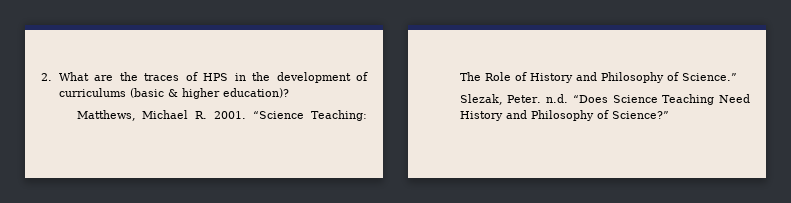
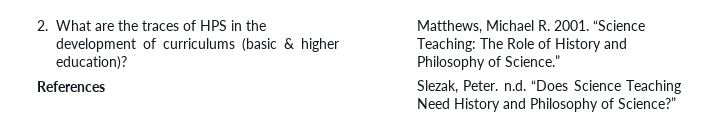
(289, 93) none -> [37,81,105,92] // References

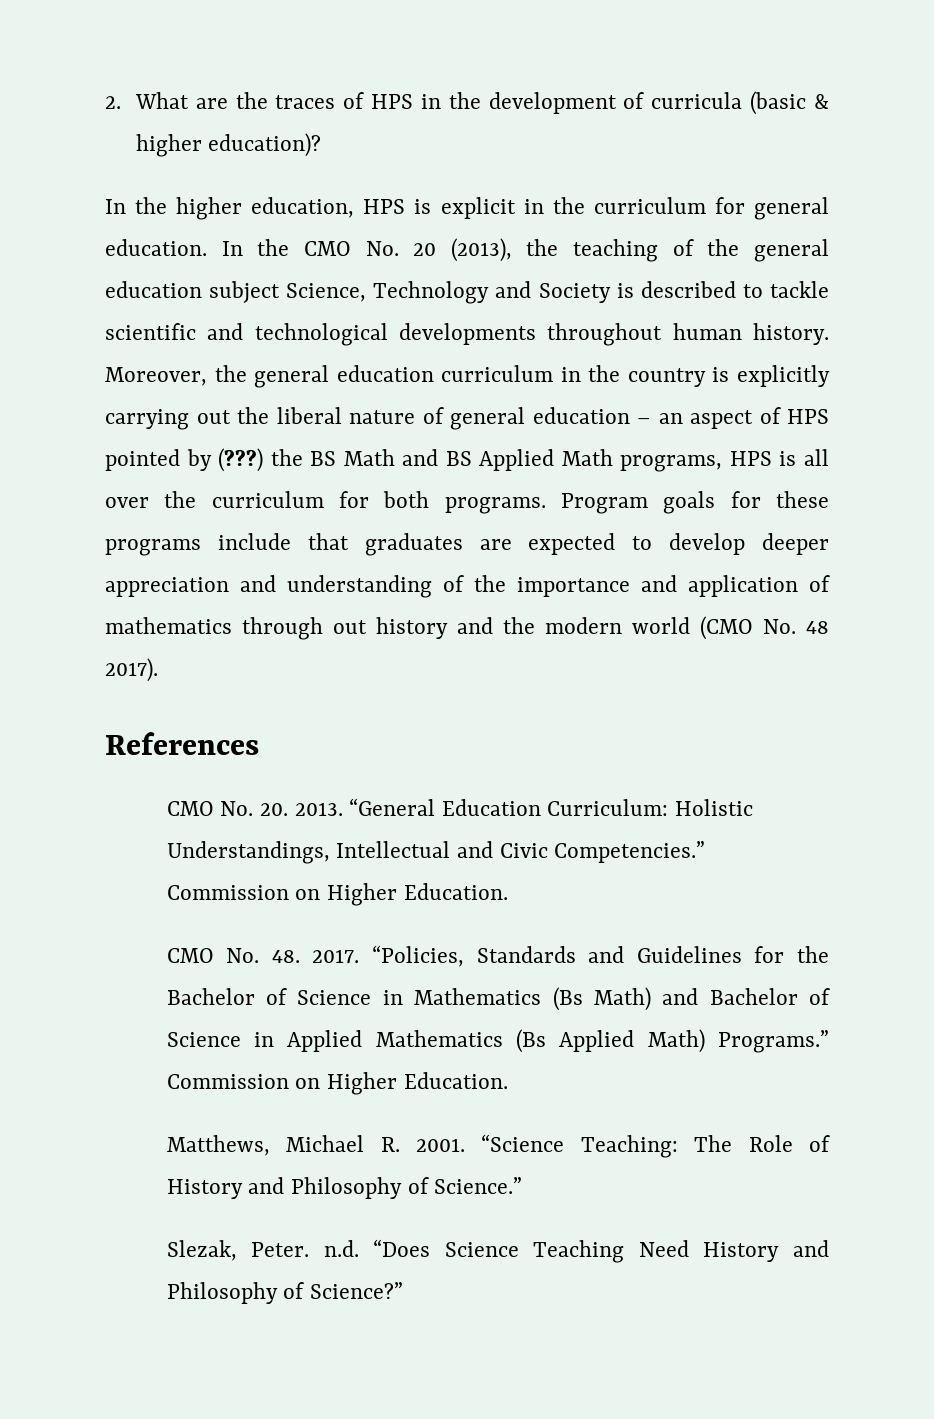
[163,38,236,49] curriculums -> [651,92,743,109] curricula
[37,81,105,92] References -> [105,197,829,220] [105,238,829,262] [105,281,829,304] [105,323,829,346] [105,365,830,388] [105,407,829,430] [105,448,830,472] [105,491,830,514] [105,533,829,556] [105,575,830,598] [105,616,829,640] [105,658,158,682] [105,732,259,755] [166,798,753,816] [166,841,706,864] [166,883,508,906] [166,945,829,967] [166,987,830,1011] [166,1029,829,1053] [166,1072,508,1095] In the higher education, HPS is explicit in the curriculum for general education. In the CMO No. 20 (2013), the teaching of the general education subject Science, Technology and Society is described to tackle scientific and technological developments throughout human history. Moreover, the general education curriculum in the country is explicitly carrying out the liberal nature of general education – an aspect of HPS pointed by (???) the BS Math and BS Applied Math programs, HPS is all over the curriculum for both programs. Program goals for these programs include that graduates are expected to develop deeper appreciation and understanding of the importance and application of mathematics through out history and the modern world (CMO No. 48 2017). // References // CMO No. 20. 2013. “General Education Curriculum: Holistic Understandings, Intellectual and Civic Competencies.” Commission on Higher Education. // CMO No. 48. 2017. “Policies, Standards and Guidelines for the Bachelor of Science in Mathematics (Bs Math) and Bachelor of Science in Applied Mathematics (Bs Applied Math) Programs.” Commission on Higher Education.

